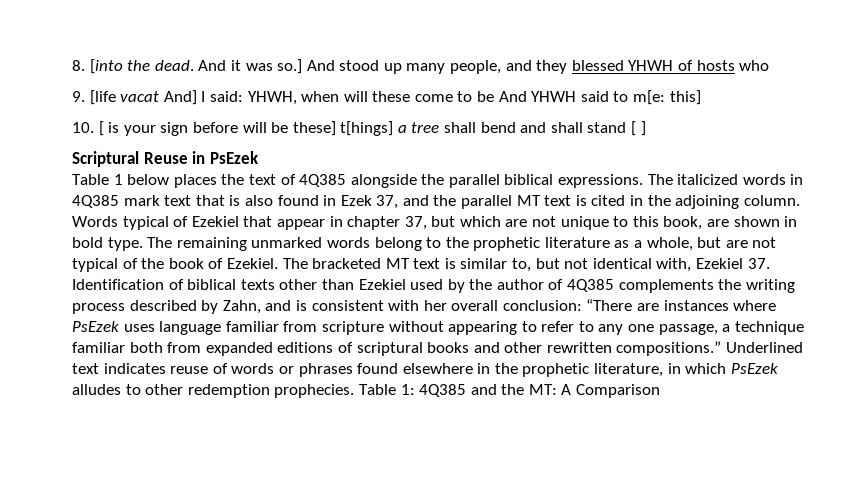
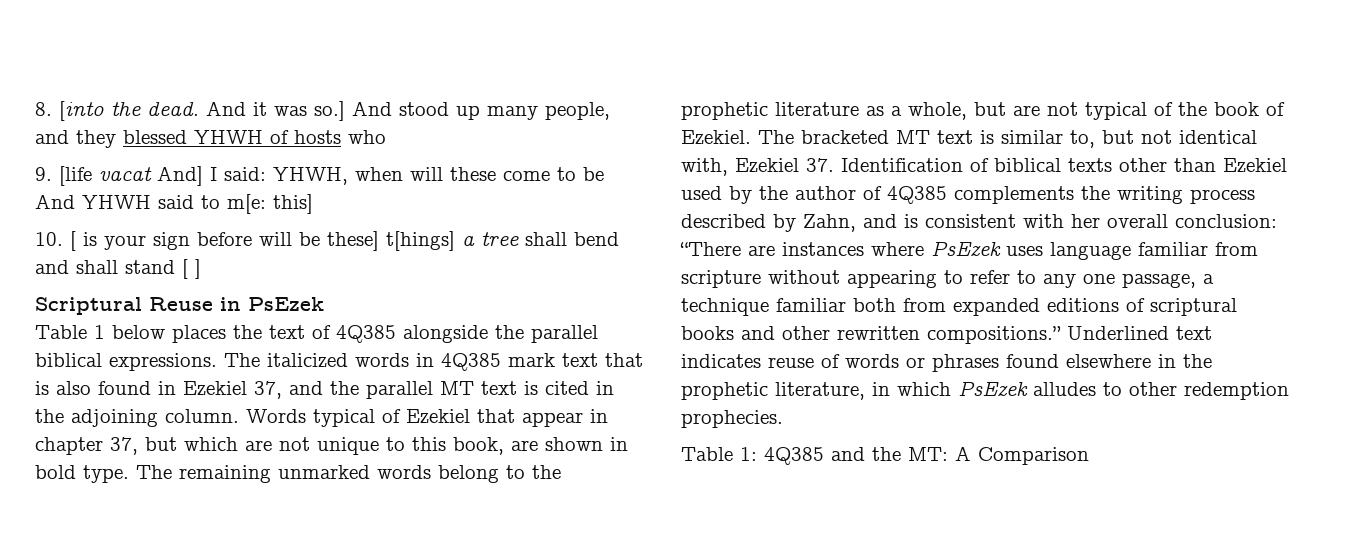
[340,195,372,206] Ezek -> [183,381,247,396] Ezekiel
(355, 391) none -> (783, 419) //

